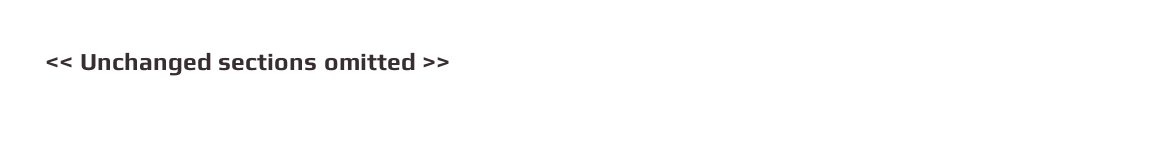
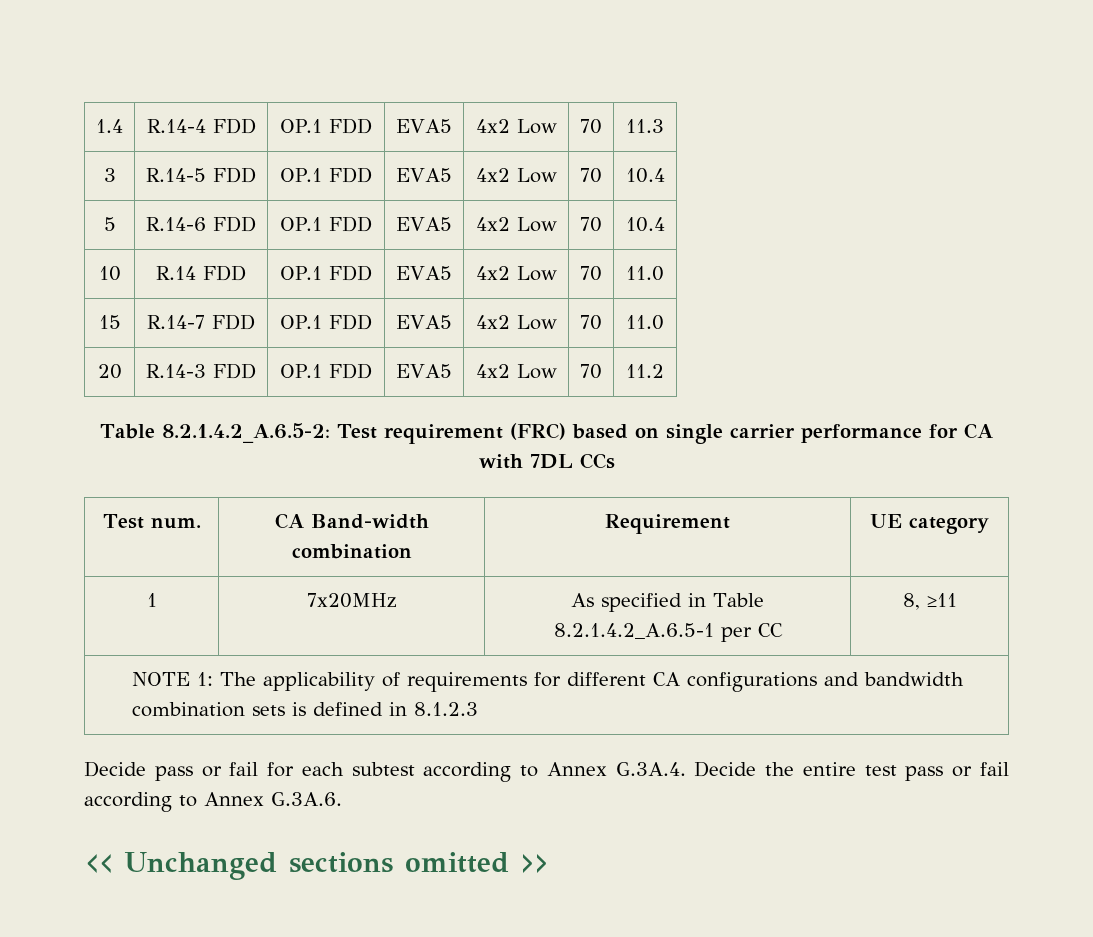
(45, 63) none -> [96,119,123,133] [146,118,256,134] [279,118,373,134] [396,119,453,133] [475,119,557,134] [580,119,602,134] [626,119,664,133] [103,168,116,182] [146,167,256,183] [279,167,373,183] [396,168,453,182] [475,168,557,183] [580,168,602,183] [625,168,665,183] [103,217,116,231] [146,216,256,232] [279,216,373,232] [396,217,453,231] [475,217,557,232] [580,217,602,232] [625,217,665,232] [98,266,121,281] [156,265,246,281] [279,265,373,281] [396,266,453,280] [475,266,557,281] [580,266,602,281] [626,266,664,281] [98,315,121,329] [147,314,255,330] [279,314,373,330] [396,315,453,329] [475,315,557,330] [580,315,602,330] [626,315,664,330] [97,364,122,379] [146,363,256,379] [279,363,373,379] [396,364,453,378] [475,364,557,379] [580,364,602,379] [626,364,664,378] [99,423,994,444] [478,453,615,469] [102,514,201,529] [274,513,429,529] [291,544,412,559] [605,514,730,534] [870,514,989,534] [146,593,157,607] [307,593,396,608] [571,593,765,612] [553,623,783,642] [902,593,957,610] [132,672,965,692] [132,702,479,717] [84,761,1009,782] [84,792,342,812] 1.4 | R.14-4 FDD | OP.1 FDD | EVA5 | 4x2 Low | 70 | 11.3 // 3 | R.14-5 FDD | OP.1 FDD | EVA5 | 4x2 Low | 70 | 10.4 // 5 | R.14-6 FDD | OP.1 FDD | EVA5 | 4x2 Low | 70 | 10.4 // 10 | R.14 FDD | OP.1 FDD | EVA5 | 4x2 Low | 70 | 11.0 // 15 | R.14-7 FDD | OP.1 FDD | EVA5 | 4x2 Low | 70 | 11.0 // 20 | R.14-3 FDD | OP.1 FDD | EVA5 | 4x2 Low | 70 | 11.2 // Table 8.2.1.4.2_A.6.5-2: Test requirement (FRC) based on single carrier performance for CA with 7DL CCs // Test num. | CA Band-width combination | Requirement | UE category // 1 | 7x20MHz | As specified in Table 8.2.1.4.2_A.6.5-1 per CC | 8, ≥11 // NOTE 1: The applicability of requirements for different CA configurations and bandwidth combination sets is defined in 8.1.2.3 // Decide pass or fail for each subtest according to Annex G.3A.4. Decide the entire test pass or fail according to Annex G.3A.6. //

